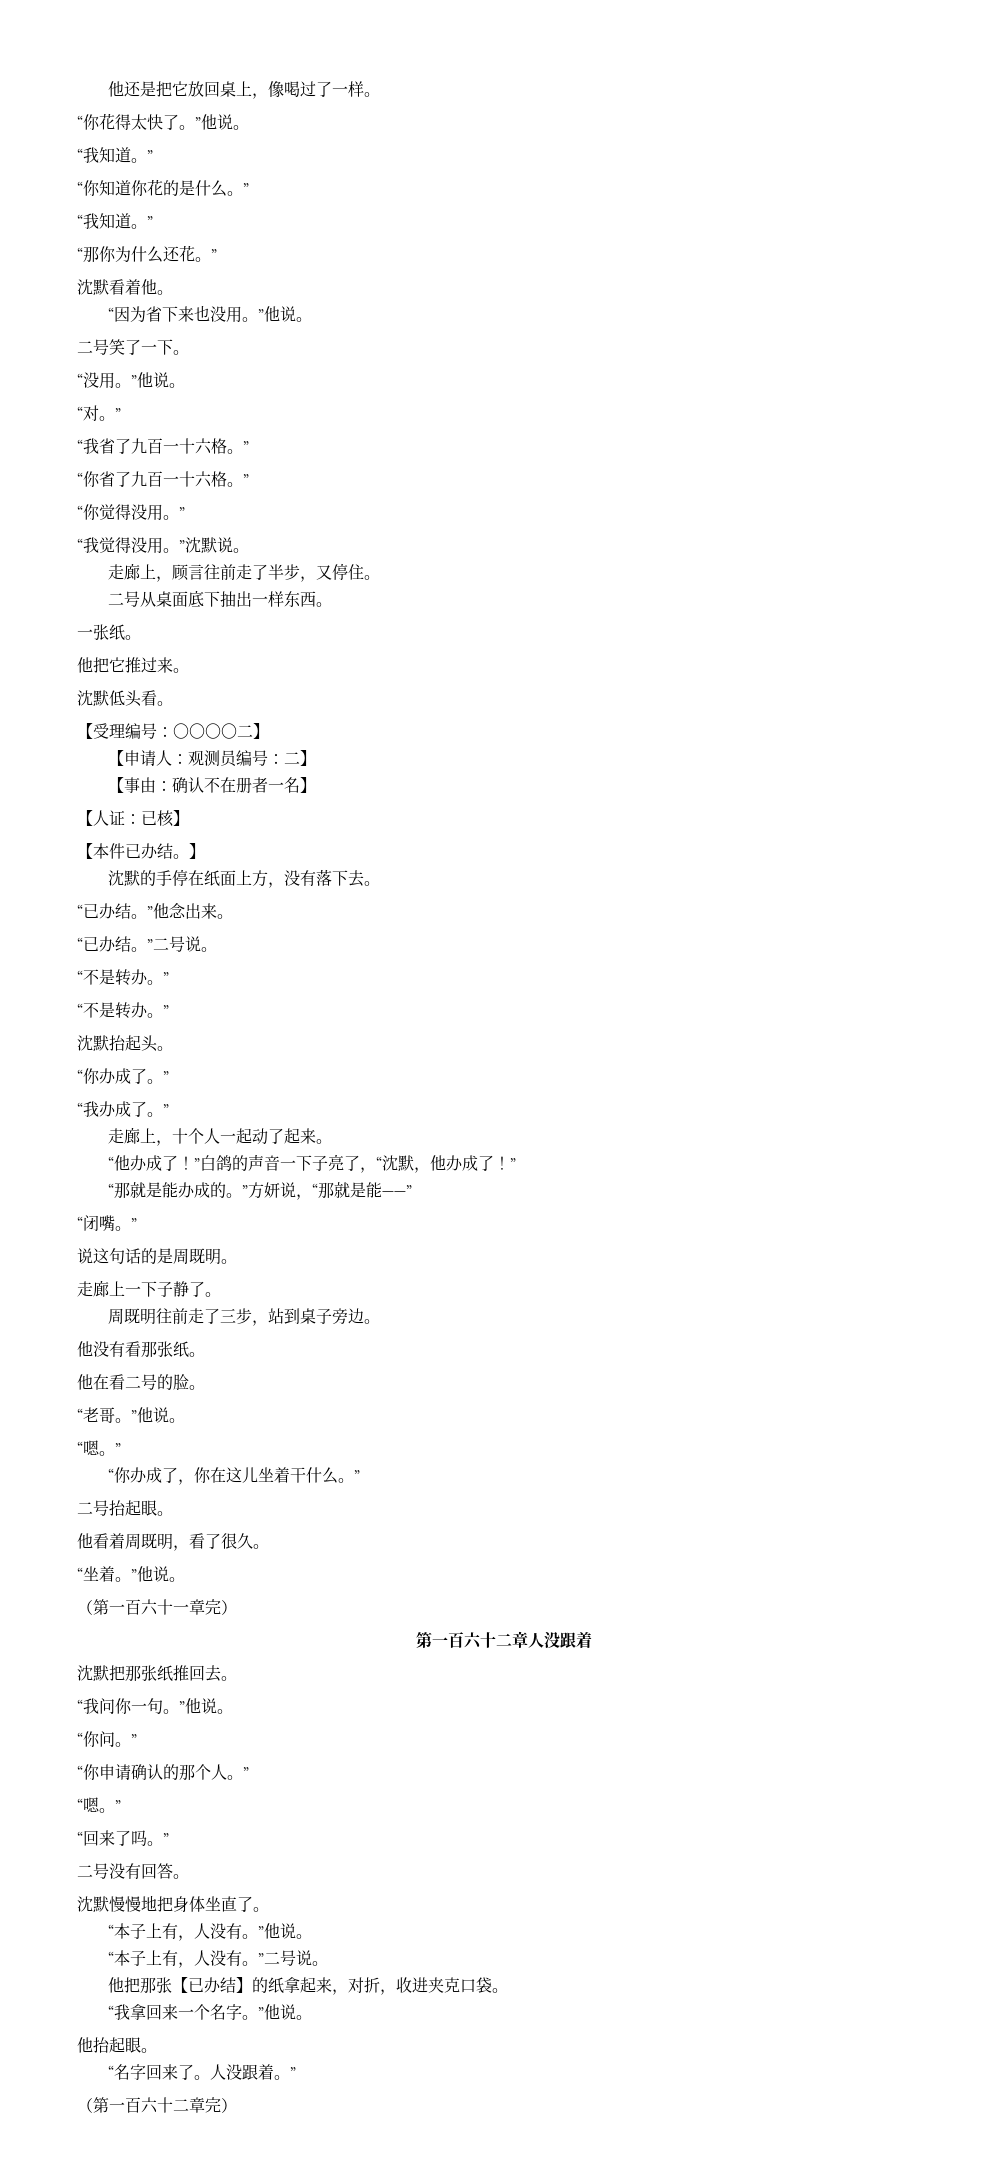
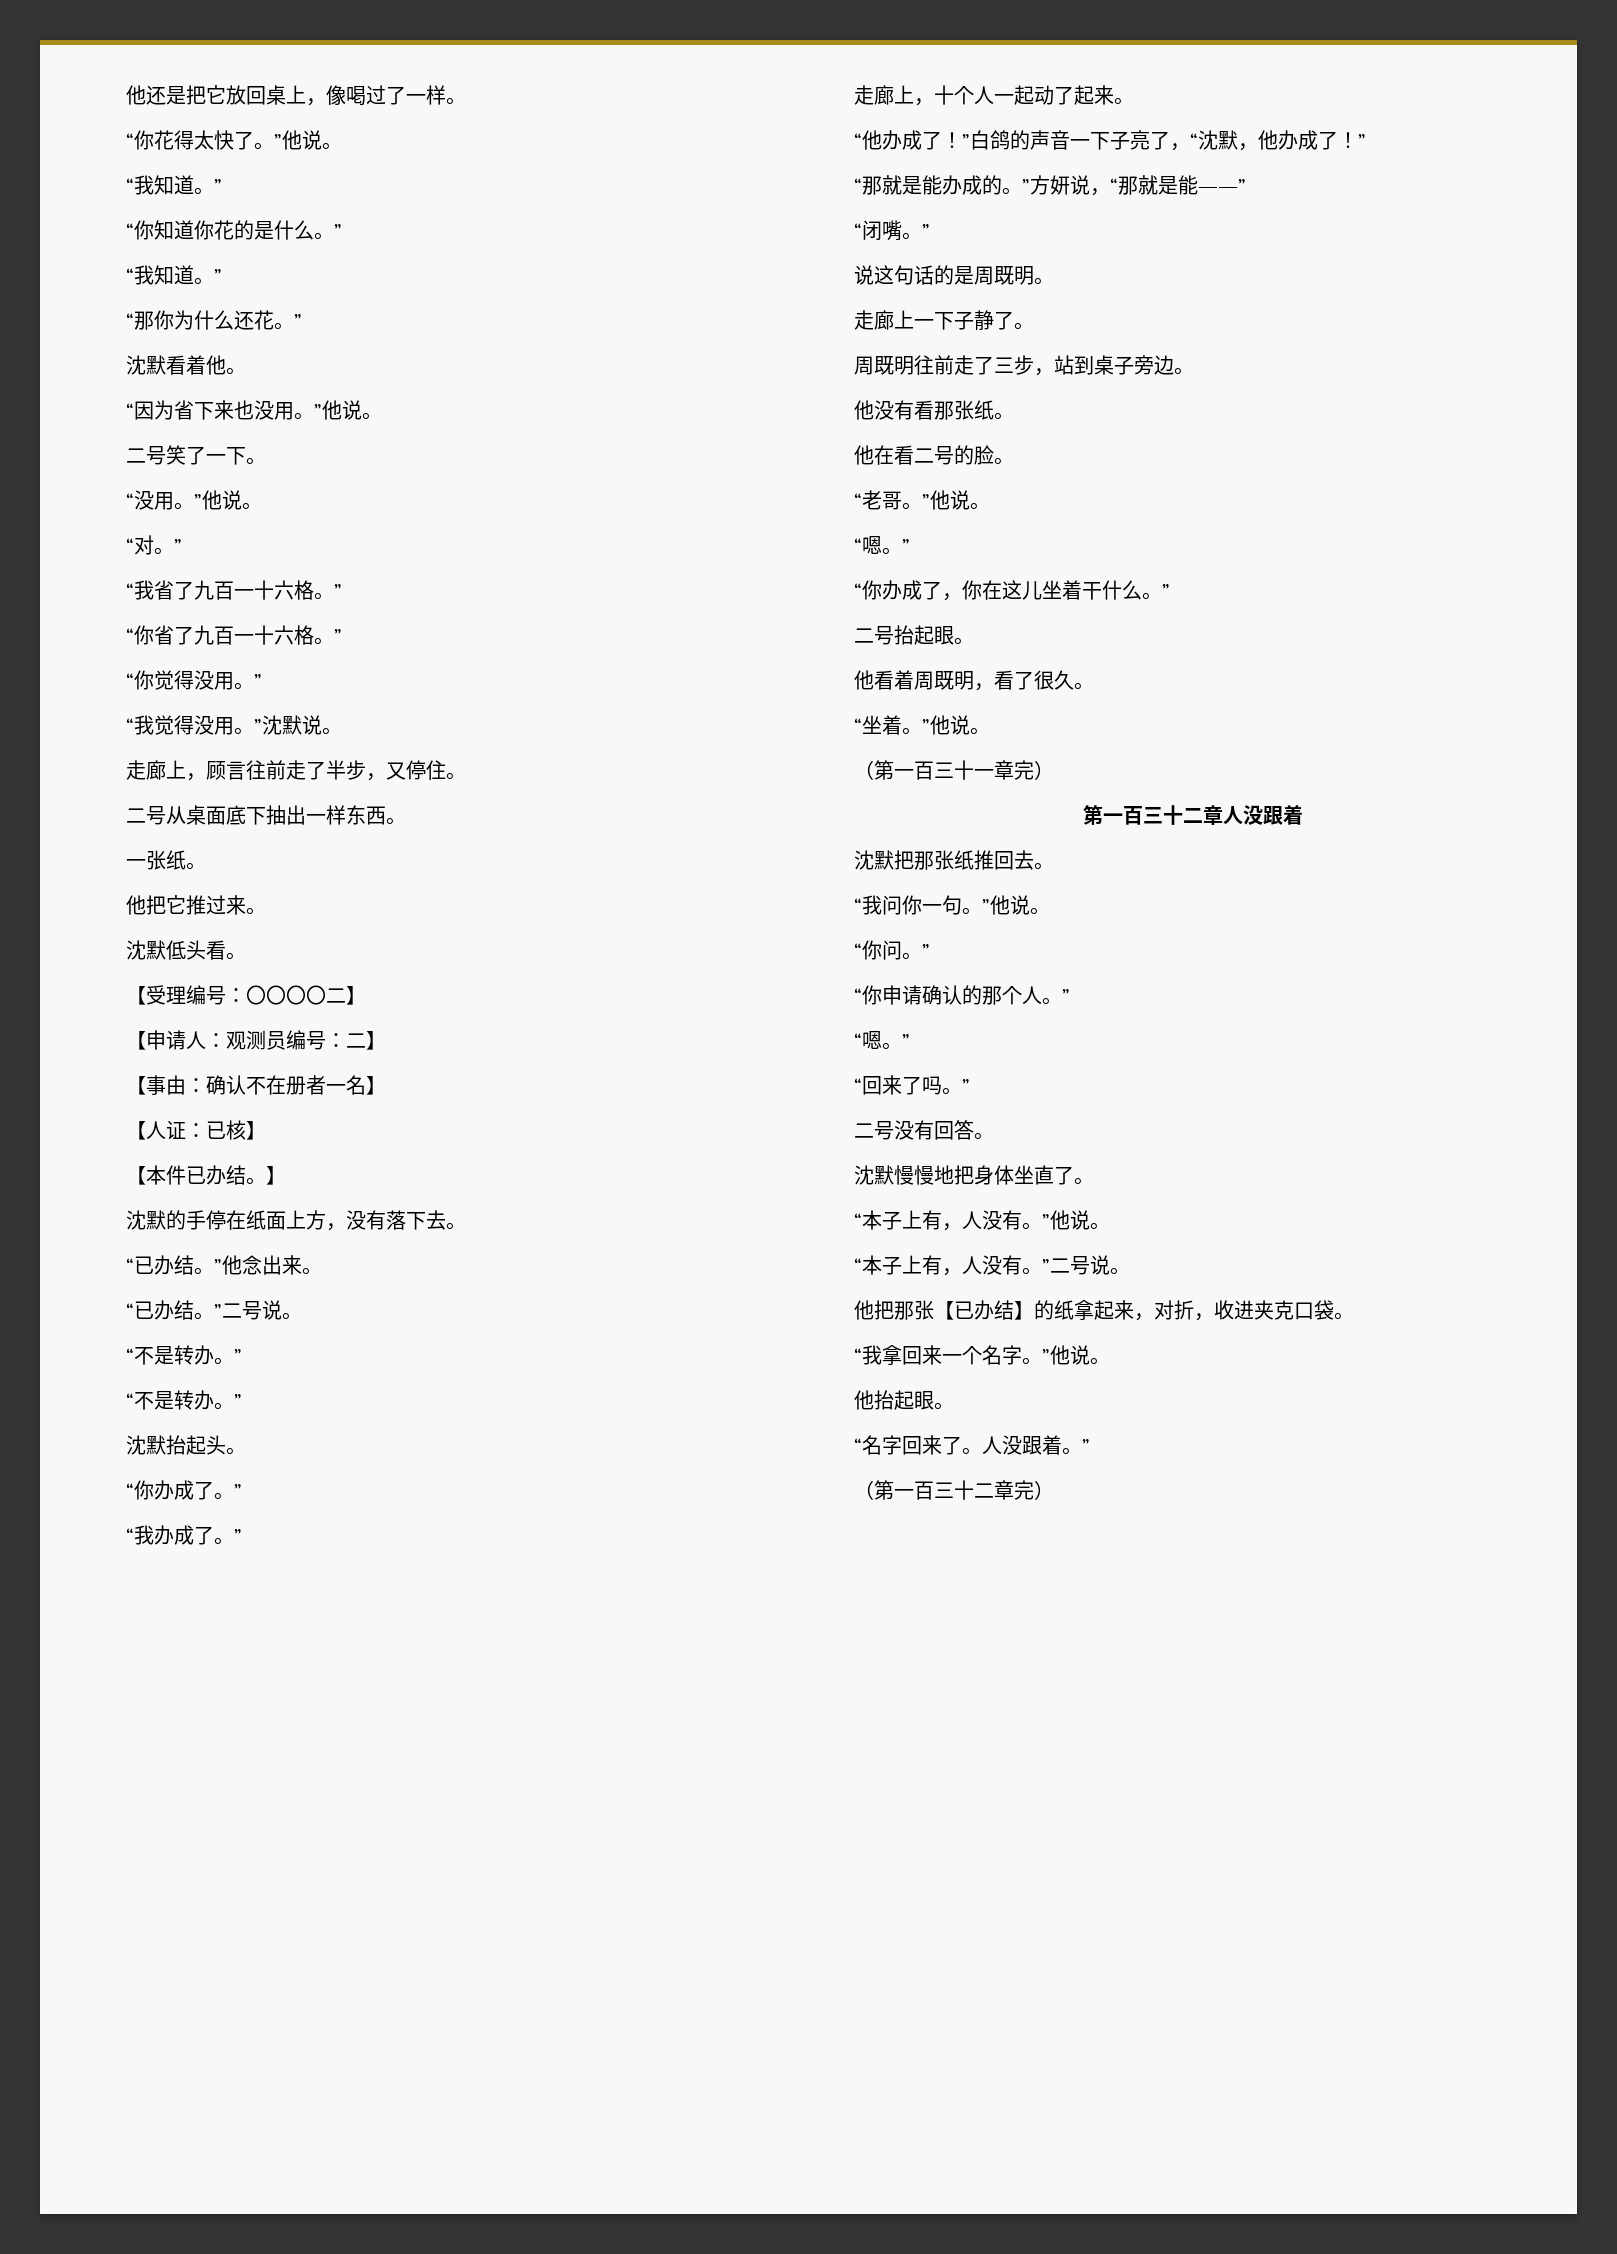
[141,1599,158,1615] 六 -> [934,762,954,778] 三
[463,1632,482,1649] 六 -> [1143,807,1163,824] 三
[141,2097,158,2113] 六 -> [934,1482,954,1498] 三

